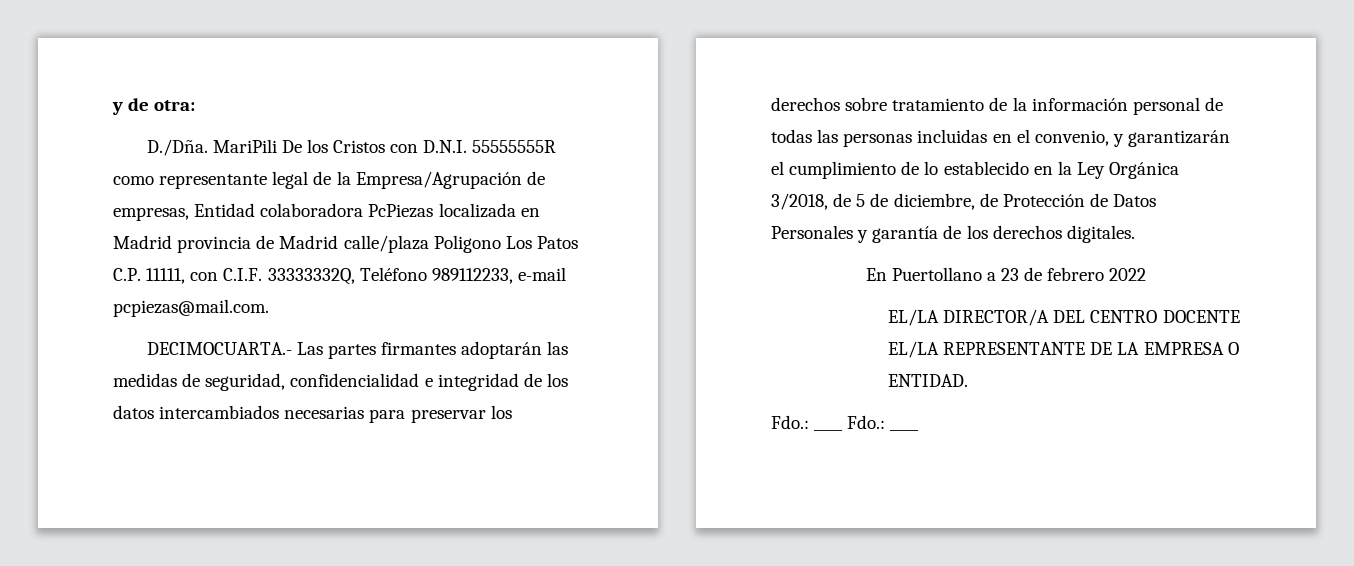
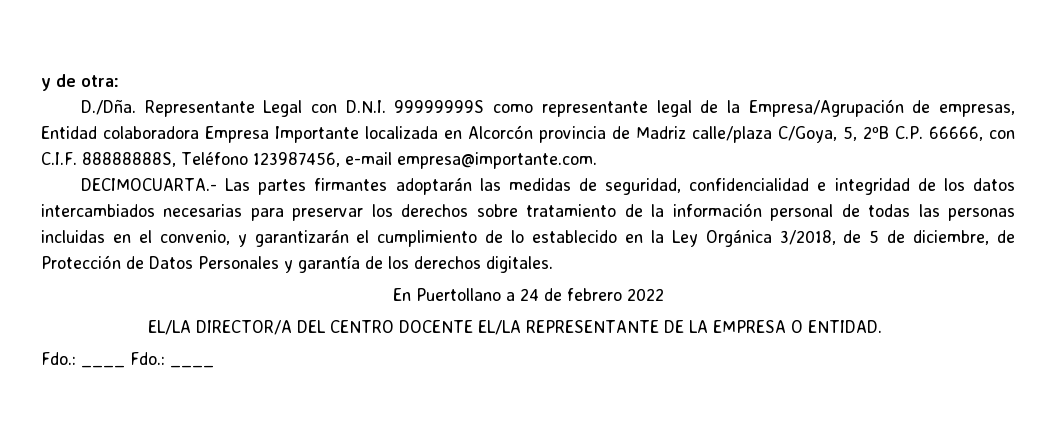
[212,139,386,153] MariPili De los Cristos -> [144,100,303,117] Representante Legal
[472,140,557,153] 55555555R -> [394,100,485,113] 99999999S
[368,204,434,218] PcPiezas -> [205,126,360,143] Empresa Importante
[113,235,172,249] Madrid -> [468,125,534,139] Alcorcón
[279,235,578,253] [113,267,566,285] [113,299,269,317] Madrid calle/plaza Poligono Los Patos C.P. 11111, con C.I.F. 33333332Q, Teléfono 989112233, e-mail pcpiezas@mail.com. -> [636,126,1015,143] [41,152,597,169] Madriz calle/plaza C/Goya, 5, 2ºB C.P. 66666, con C.I.F. 88888888S, Teléfono 123987456, e-mail empresa@importante.com.
[1001,268,1019,281] 23 -> [519,288,539,301] 24

